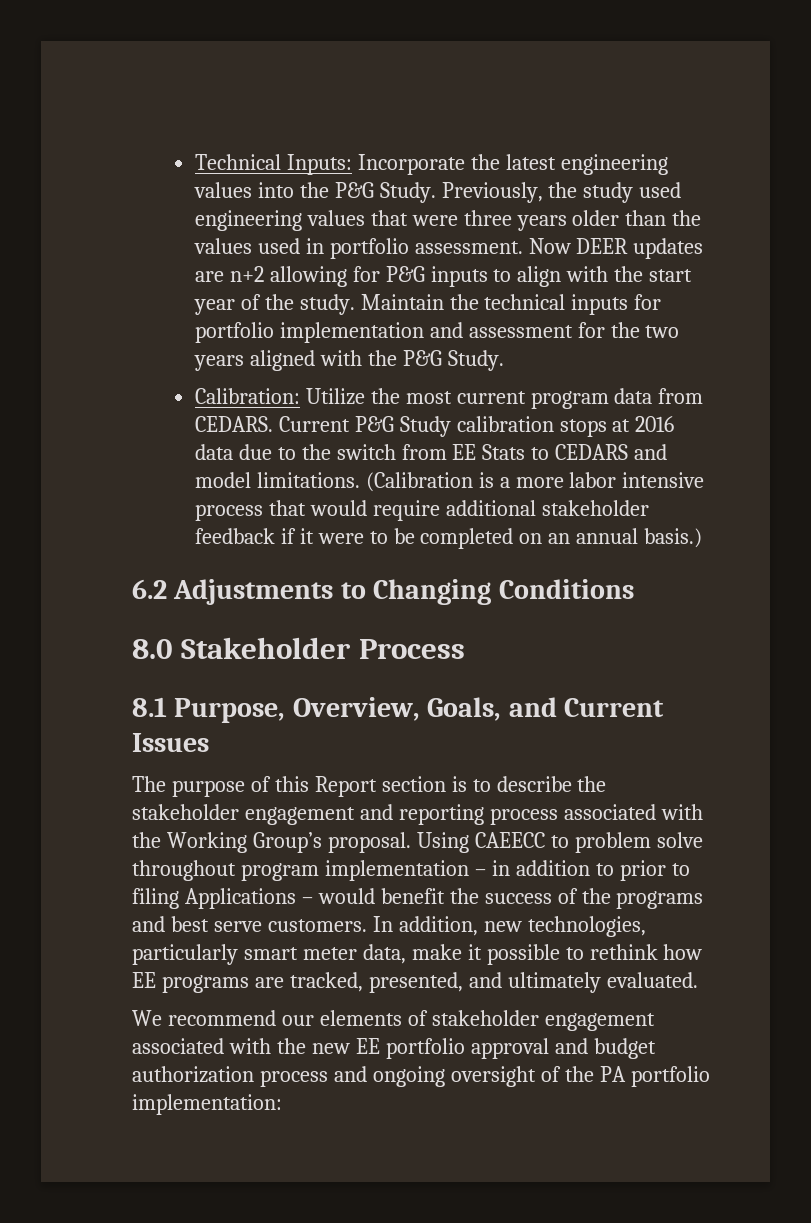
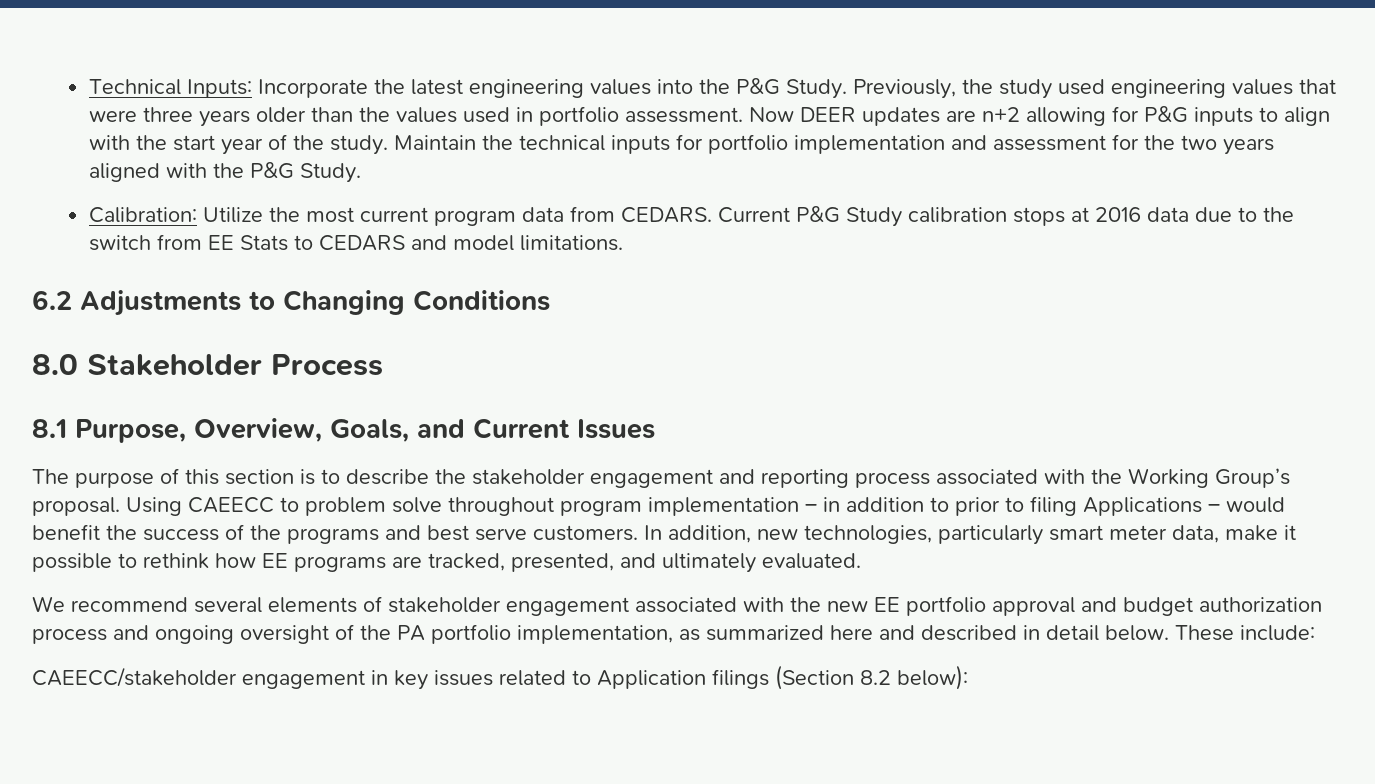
[365,472,705,492] [194,500,649,521] [194,528,703,549] (Calibration is a more labor intensive process that would require additional stakeholder feedback if it were to be completed on an annual basis.) -> (623, 243) none
[314,776,377,797] Report -> (219, 477) none
[281,1015,314,1026] our -> [194,597,262,613] several
[132,1094,282,1115] implementation: -> [517,625,1315,644] [32,665,968,690] implementation, as summarized here and described in detail below. These include: // CAEECC/stakeholder engagement in key issues related to Application filings (Section 8.2 below):

